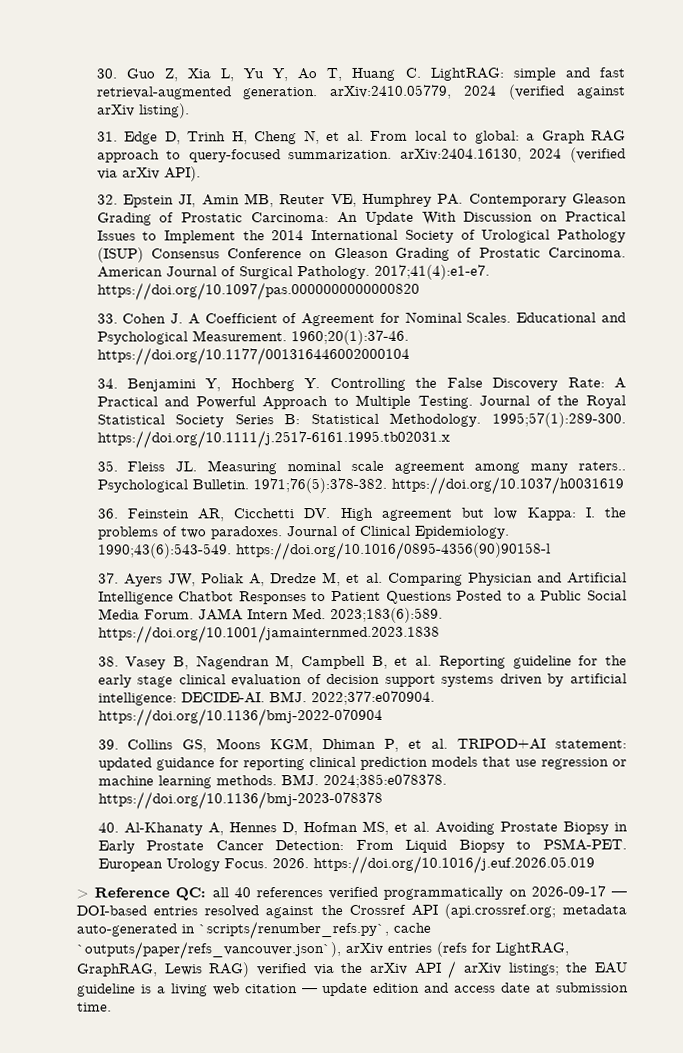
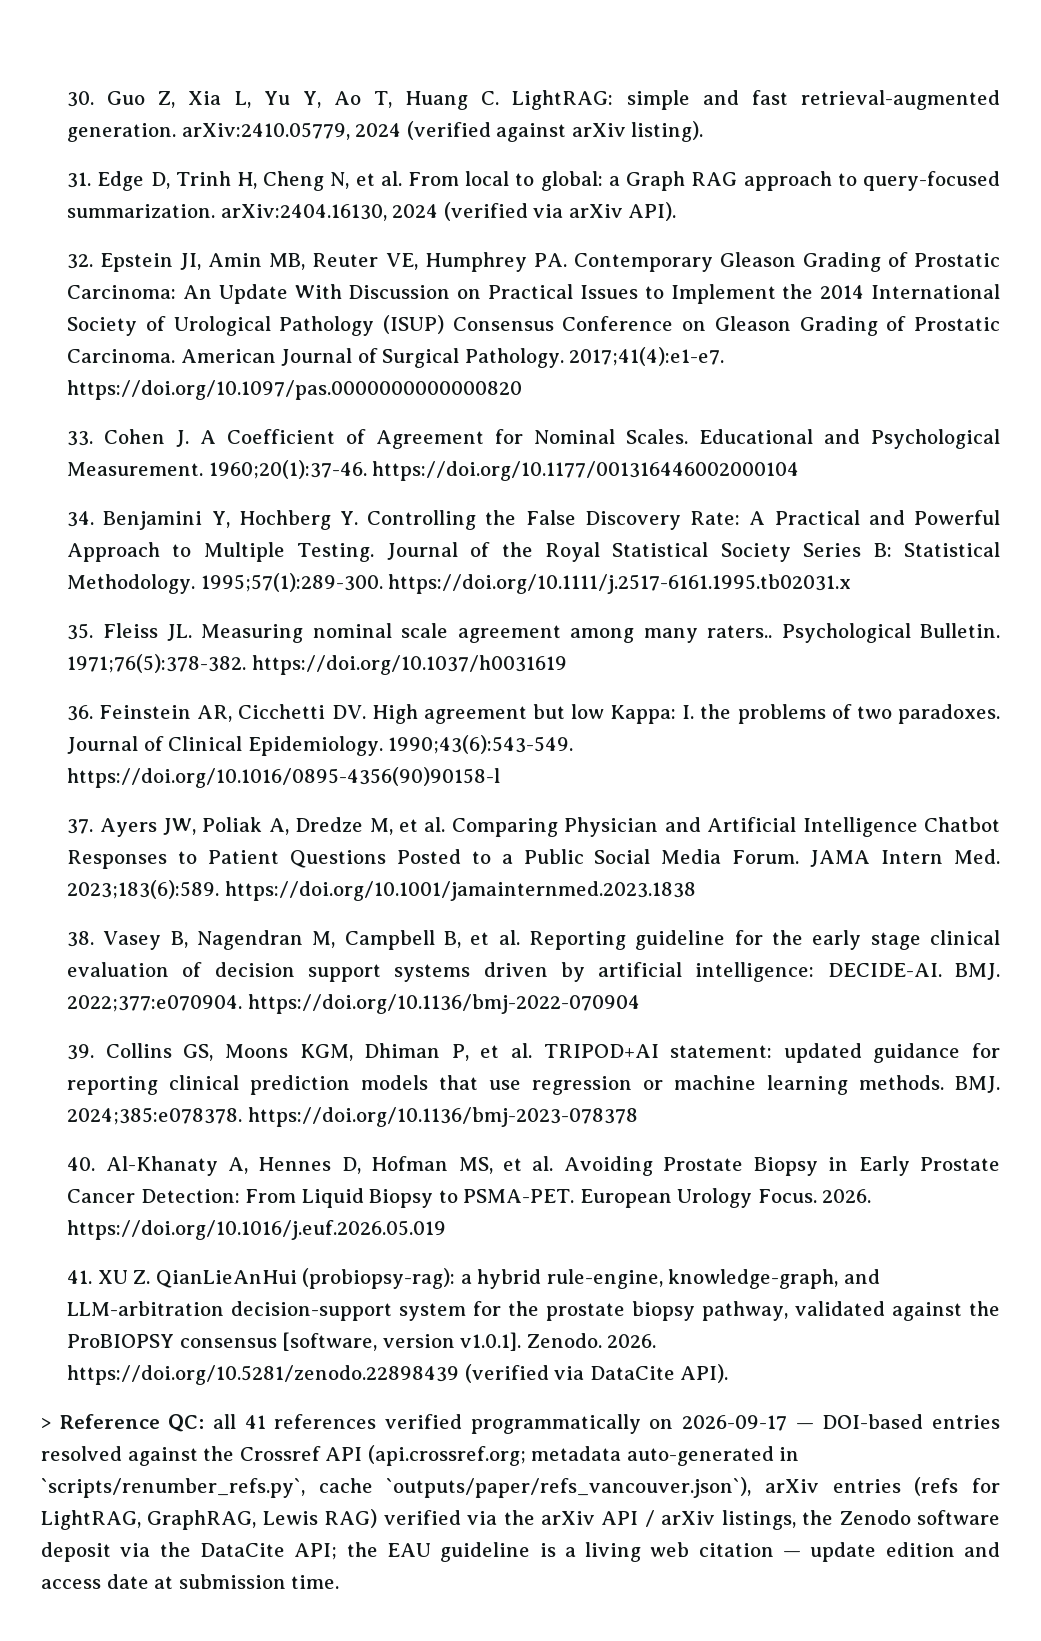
(595, 865) none -> [67,1268,880,1289] [67,1301,1000,1321] [67,1332,657,1351] [67,1364,729,1385] // 41. XU Z. QianLieAnHui (probiopsy-rag): a hybrid rule-engine, knowledge-graph, and LLM-arbitration decision-support system for the prostate biopsy pathway, validated against the ProBIOPSY consensus [software, version v1.0.1]. Zenodo. 2026. https://doi.org/10.5281/zenodo.22898439 (verified via DataCite API).
[233,887,251,898] 40 -> [244,1415,266,1429] 41
[507,962,560,976] listings; -> [721,1510,1001,1530] [41,1542,338,1562] listings, the Zenodo software deposit via the DataCite API;

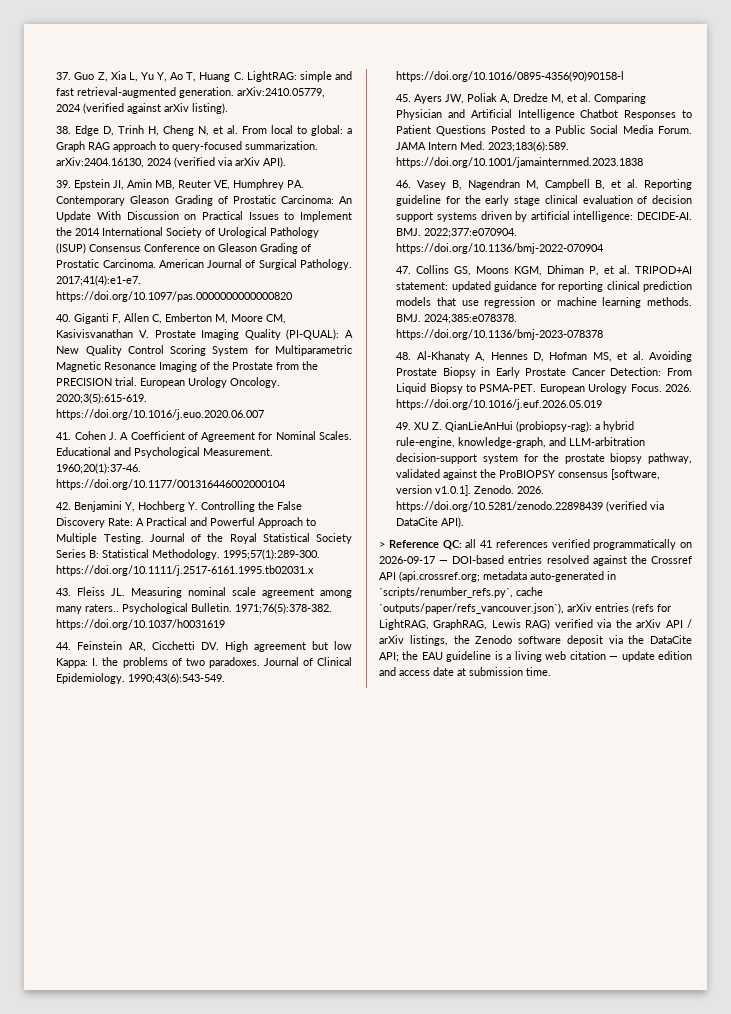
[67,91,95,107] 30. -> [56,72,72,80] 37.
[67,172,92,188] 31. -> [56,126,72,134] 38.
[67,254,94,269] 32. -> [56,180,72,188] 39.
[67,431,94,446] 33. -> [56,313,287,324] [56,329,353,340] [56,345,352,356] [56,361,319,372] [56,377,281,388] [56,393,148,404] [56,409,265,420] [56,432,72,440] 40. Giganti F, Allen C, Emberton M, Moore CM, Kasivisvanathan V. Prostate Imaging Quality (PI-QUAL): A New Quality Control Scoring System for Multiparametric Magnetic Resonance Imaging of the Prostate from the PRECISION trial. European Urology Oncology. 2020;3(5):615-619. https://doi.org/10.1016/j.euo.2020.06.007 // 41.
[67,511,95,527] 34. -> [56,502,72,510] 42.
[67,623,94,640] 35. -> [56,588,72,596] 43.
[67,705,94,721] 36. -> [56,642,72,650] 44.
[67,819,94,834] 37. -> [396,94,412,102] 45.
[67,931,95,947] 38. -> [396,180,412,188] 46.
[67,1044,95,1060] 39. -> [396,266,412,274] 47.
[67,1157,96,1171] 40. -> [396,352,412,360] 48.
[67,1270,93,1284] 41. -> [396,422,412,430] 49.

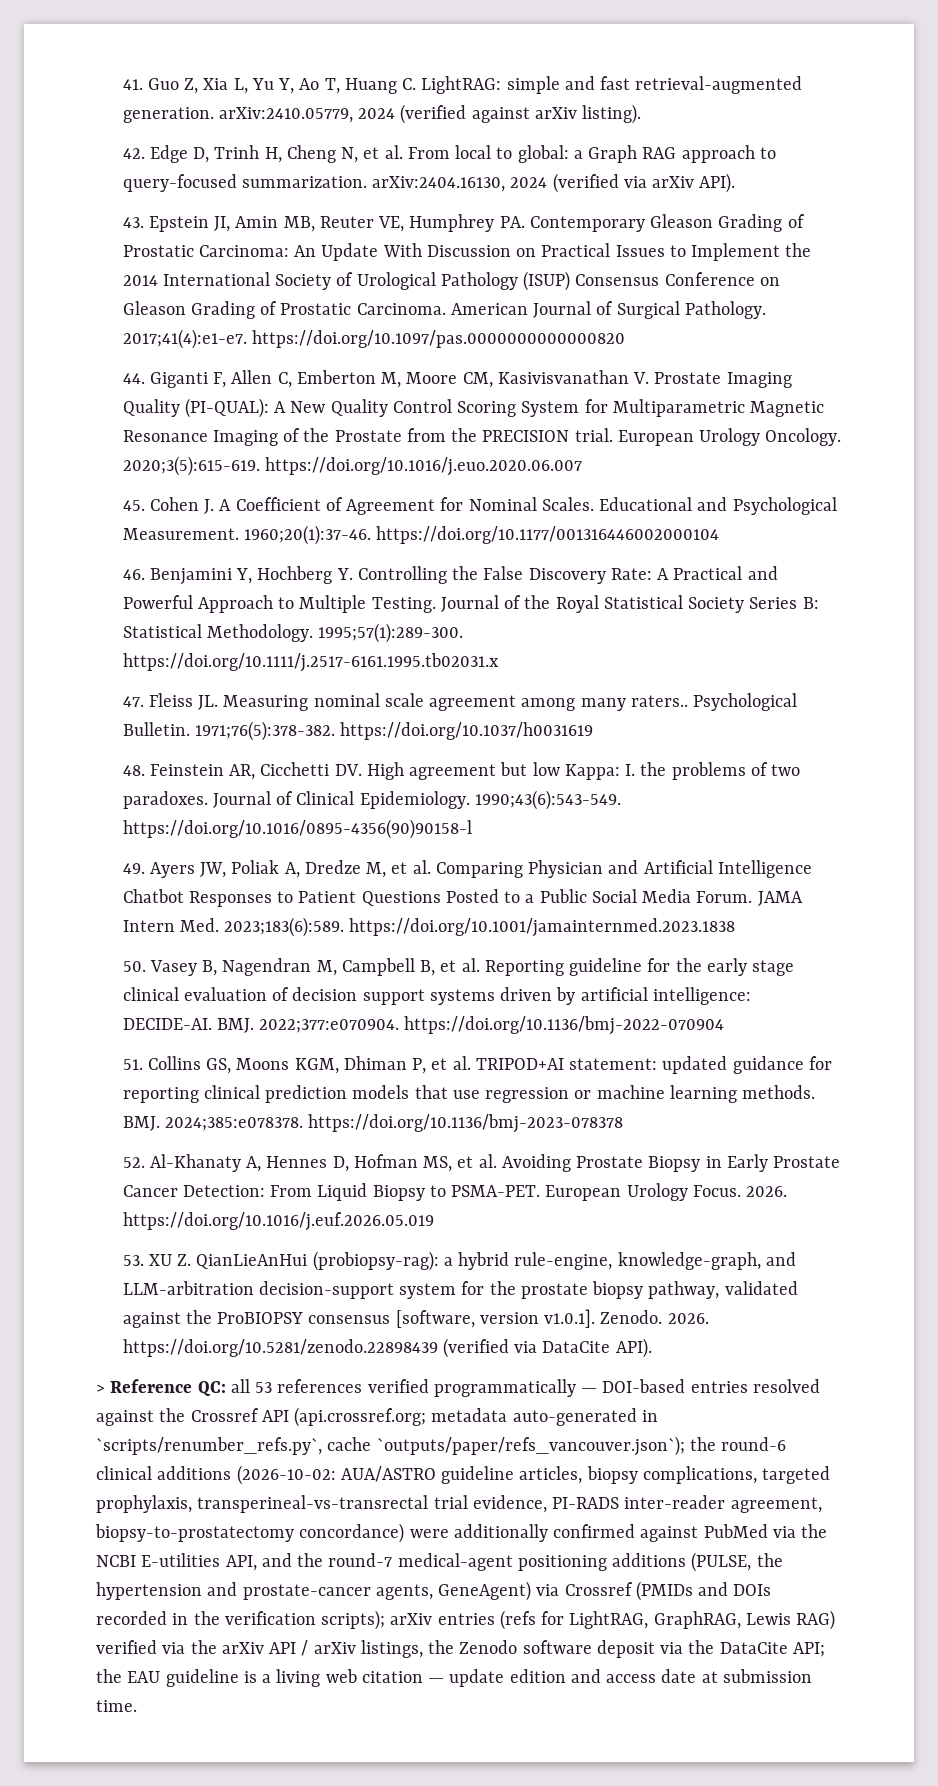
[56,72,72,80] 37. -> [122,79,143,90] 41.
[56,126,72,134] 38. -> [122,148,145,159] 42.
[56,180,72,188] 39. -> [122,217,144,228] 43.
[56,314,72,322] 40. -> [122,373,145,384] 44.
[56,432,72,440] 41. -> [122,500,145,511] 45.
[56,502,72,510] 42. -> [122,569,145,580] 46.
[56,588,72,596] 43. -> [122,696,144,707] 47.
[56,642,72,650] 44. -> [122,765,145,776] 48.
[396,94,412,102] 45. -> [122,863,145,874] 49.
[396,180,412,188] 46. -> [122,961,146,972] 50.
[396,266,412,274] 47. -> [122,1059,143,1070] 51.
[396,352,412,360] 48. -> [122,1157,145,1168] 52.
[396,422,412,430] 49. -> [122,1255,144,1266] 53.
[480,540,492,548] 41 -> [255,1382,273,1393] 53
[680,542,692,548] [379,556,435,564] on 2026-09-17 -> (576, 1388) none
[379,603,564,614] `outputs/paper/refs_vancouver.json`), -> [376,1436,787,1456] [96,1465,831,1485] [96,1495,822,1513] [95,1523,828,1543] [96,1552,783,1572] [96,1581,772,1601] [96,1610,386,1630] `outputs/paper/refs_vancouver.json`); the round-6 clinical additions (2026-10-02: AUA/ASTRO guideline articles, biopsy complications, targeted prophylaxis, transperineal-vs-transrectal trial evidence, PI-RADS inter-reader agreement, biopsy-to-prostatectomy concordance) were additionally confirmed against PubMed via the NCBI E-utilities API, and the round-7 medical-agent positioning additions (PULSE, the hypertension and prostate-cancer agents, GeneAgent) via Crossref (PMIDs and DOIs recorded in the verification scripts);

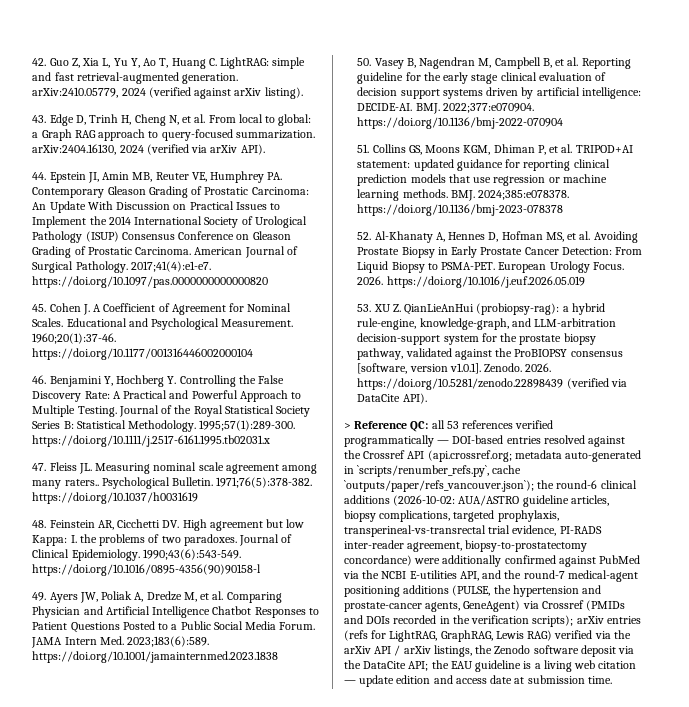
[122,79,143,90] 41. -> [32,58,47,66] 42.
[122,148,145,159] 42. -> [32,115,47,123] 43.
[122,217,144,228] 43. -> [32,172,47,180] 44.
[122,370,792,388] [122,398,825,418] [122,428,842,446] [122,456,582,476] // 44. Giganti F, Allen C, Emberton M, Moore CM, Kasivisvanathan V. Prostate Imaging Quality (PI-QUAL): A New Quality Control Scoring System for Multiparametric Magnetic Resonance Imaging of the Prostate from the PRECISION trial. European Urology Oncology. 2020;3(5):615-619. https://doi.org/10.1016/j.euo.2020.06.007 -> (269, 282) none

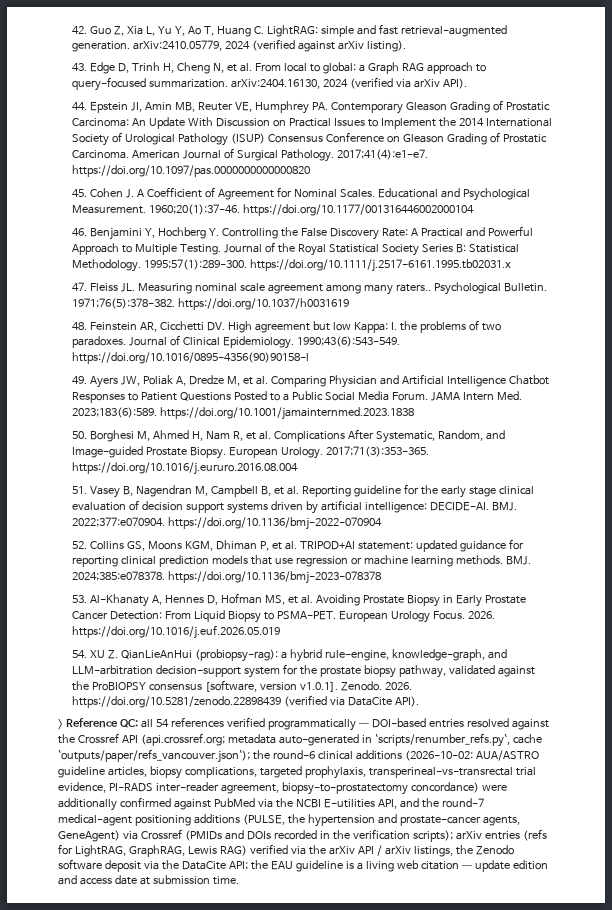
(372, 62) none -> [90,429,505,443] [72,446,430,459] [72,462,299,475] [72,486,88,494] Borghesi M, Ahmed H, Nam R, et al. Complications After Systematic, Random, and Image-guided Prostate Biopsy. European Urology. 2017;71(3):353-365. https://doi.org/10.1016/j.eururo.2016.08.004 // 51.
[357,144,370,153] 51. -> [72,541,88,549] 52.
[357,232,372,240] 52. -> [72,595,88,603] 53.
[357,304,372,312] 53. -> [72,650,88,658] 54.
[446,421,459,429] 53 -> [155,719,169,727] 54

